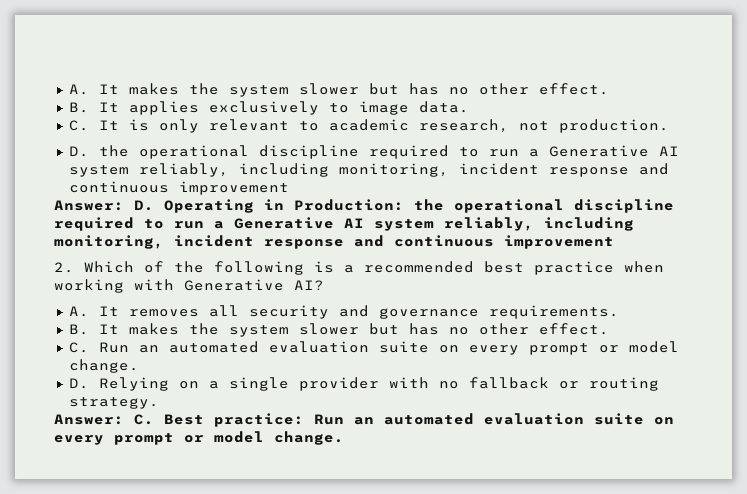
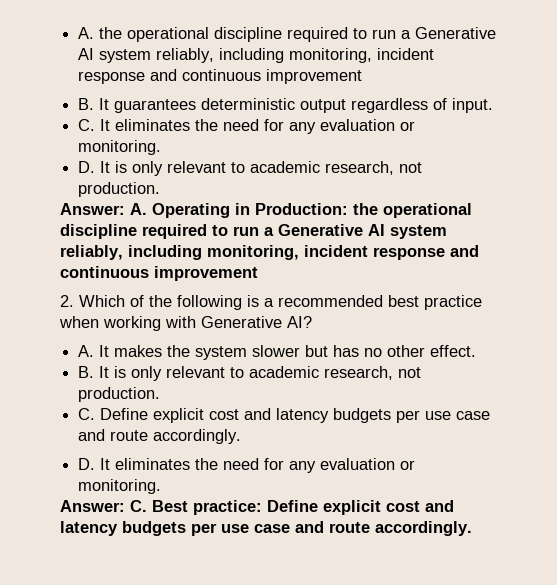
[68,83,609,97] [68,101,469,115] [68,119,669,133] [68,146,89,157] A. It makes the system slower but has no other effect. // B. It applies exclusively to image data. // C. It is only relevant to academic research, not production. // D. -> [78,27,95,39] A.
[54,200,154,211] // Answer: D. -> [78,98,494,113] [78,119,416,134] [78,140,162,155] [78,161,423,176] [78,182,161,197] [60,203,147,215] // B. It guarantees deterministic output regardless of input. // C. It eliminates the need for any evaluation or monitoring. // D. It is only relevant to academic research, not production. // Answer: A.
[128,305,619,319] [68,323,609,337] [68,341,679,355] [68,359,139,373] [68,377,659,391] [68,397,159,409] [54,413,674,427] [54,431,344,445] removes all security and governance requirements. // B. It makes the system slower but has no other effect. // C. Run an automated evaluation suite on every prompt or model change. // D. Relying on a single provider with no fallback or routing strategy. // Answer: C. Best practice: Run an automated evaluation suite on every prompt or model change. -> [114,345,477,360] [78,366,422,381] [78,387,161,402] [78,408,491,423] [78,429,242,444] [78,458,416,473] [78,479,162,494] [60,500,454,515] [60,521,472,536] makes the system slower but has no other effect. // B. It is only relevant to academic research, not production. // C. Define explicit cost and latency budgets per use case and route accordingly. // D. It eliminates the need for any evaluation or monitoring. // Answer: C. Best practice: Define explicit cost and latency budgets per use case and route accordingly.

